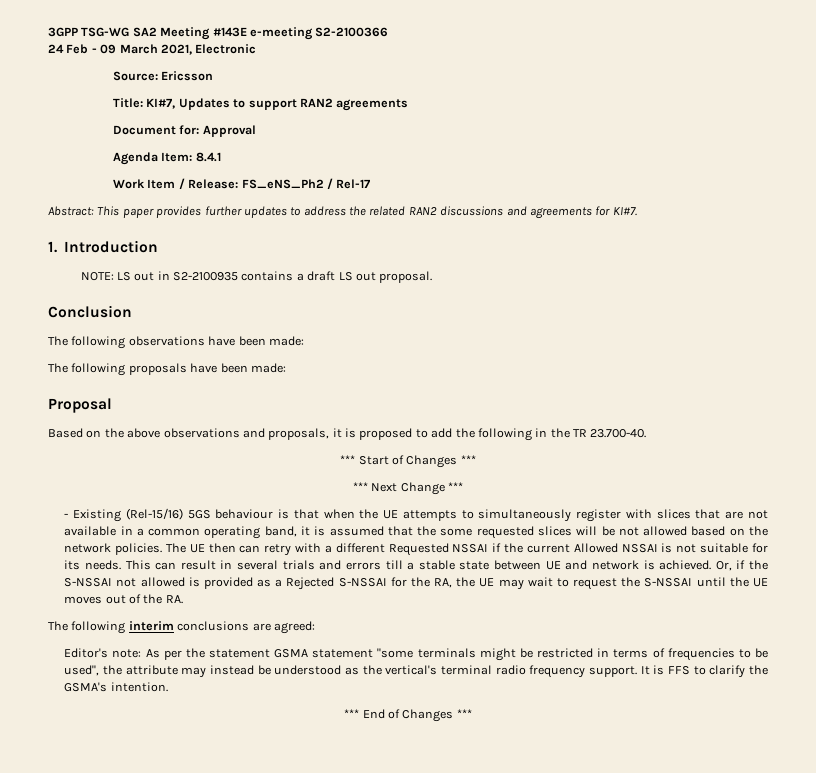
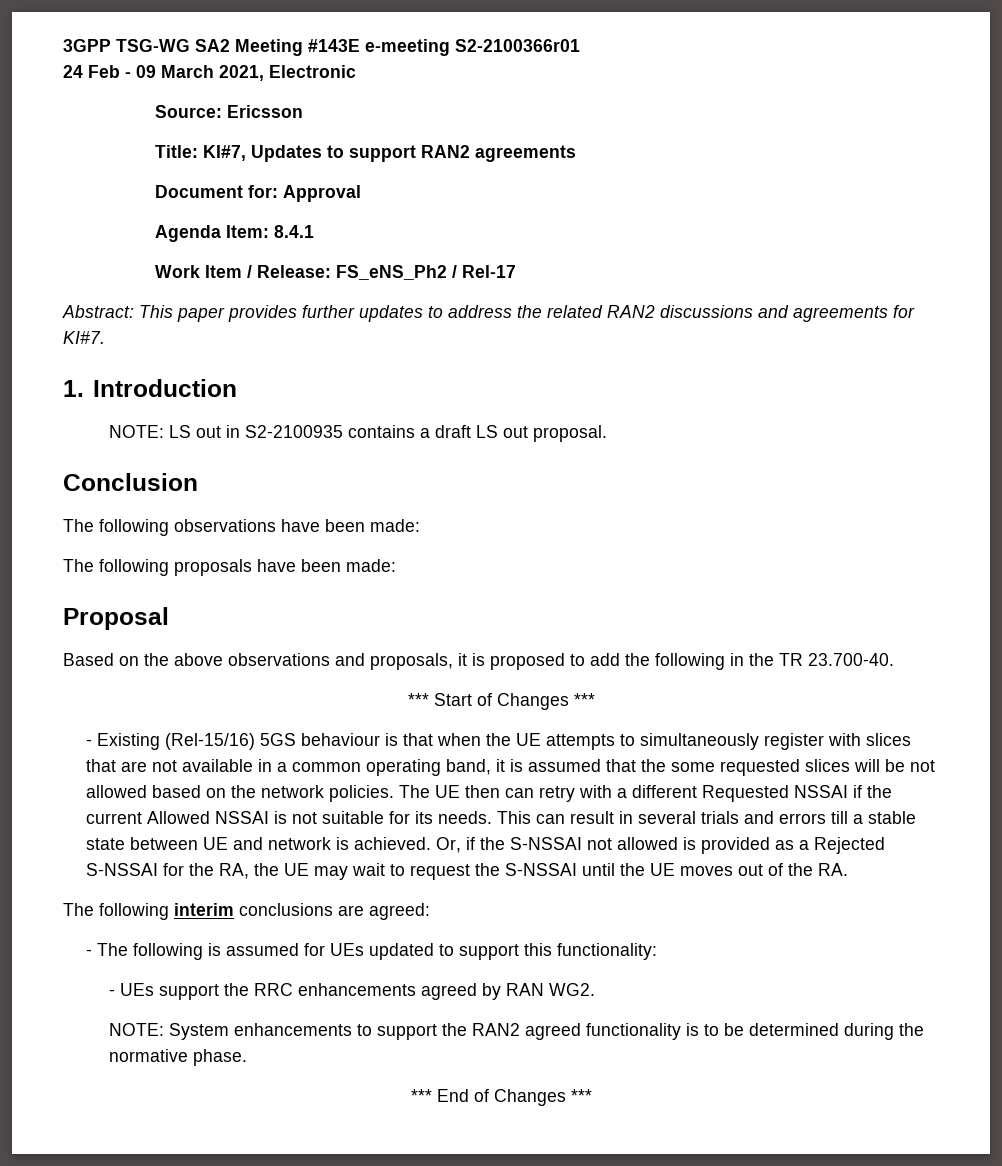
[315,27,389,37] S2-2100366 -> [455,39,580,52] S2-2100366r01
[352,482,464,495] // *** Next Change *** -> (595, 699) none
[64,648,769,661] [64,665,769,678] [64,682,168,692] Editor's note: As per the statement GSMA statement "some terminals might be restricted in terms of frequencies to be used", the attribute may instead be understood as the vertical's terminal radio frequency support. It is FFS to clarify the GSMA's intention. -> [85,943,657,960] [108,983,595,1000] [108,1023,924,1040] [108,1049,247,1066] - The following is assumed for UEs updated to support this functionality: // - UEs support the RRC enhancements agreed by RAN WG2. // NOTE: System enhancements to support the RAN2 agreed functionality is to be determined during the normative phase.

